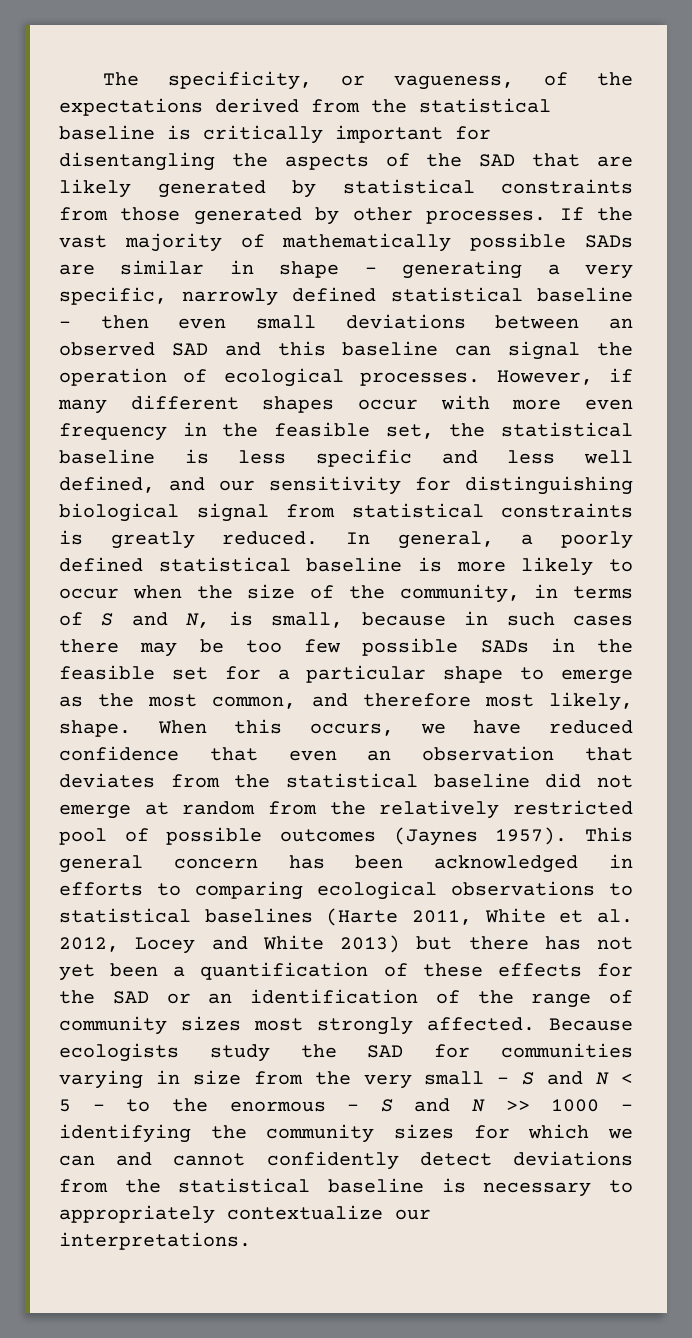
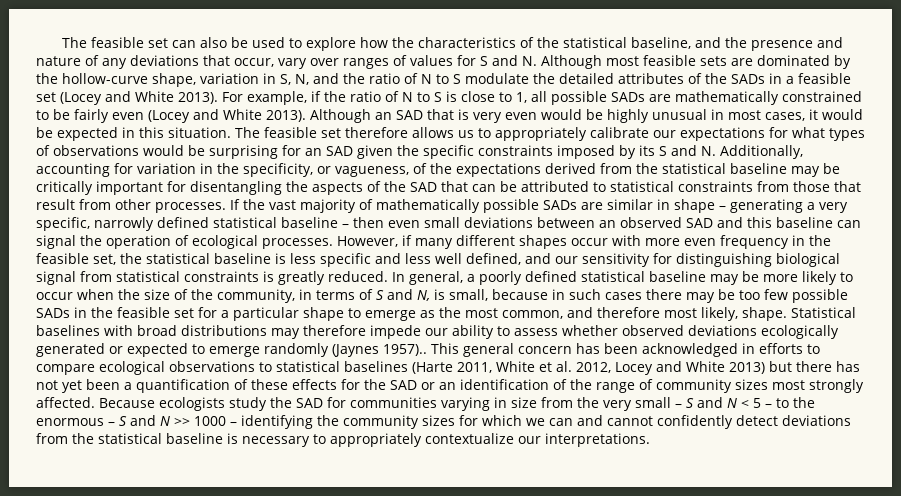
[102,72,139,86] The -> [62,37,844,51] [36,55,851,69] [36,73,851,87] [36,91,862,105] [36,109,863,123] [36,127,865,141] [36,145,803,159] [36,163,239,177] The feasible set can also be used to explore how the characteristics of the statistical baseline, and the presence and nature of any deviations that occur, vary over ranges of values for S and N. Although most feasible sets are dominated by the hollow-curve shape, variation in S, N, and the ratio of N to S modulate the detailed attributes of the SADs in a feasible set (Locey and White 2013). For example, if the ratio of N to S is close to 1, all possible SADs are mathematically constrained to be fairly even (Locey and White 2013). Although an SAD that is very even would be highly unusual in most cases, it would be expected in this situation. The feasible set therefore allows us to appropriately calibrate our expectations for what types of observations would be surprising for an SAD given the specific constraints imposed by its S and N. Additionally, accounting for variation in the
[167,125,191,140] is -> [791,163,840,177] may be
[597,156,633,167] [59,179,316,198] are likely generated by -> [472,181,606,192] can be attributed to
[193,207,340,225] generated by -> [834,181,861,192] [36,199,111,210] that result from
[418,557,443,572] is -> [710,271,759,285] may be
[157,719,633,736] [59,746,633,761] [59,773,633,788] [59,800,633,819] [59,827,568,846] When this occurs, we have reduced confidence that even an observation that deviates from the statistical baseline did not emerge at random from the relatively restricted pool of possible outcomes (Jaynes 1957). -> [791,307,856,318] [36,325,839,339] [36,343,428,357] Statistical baselines with broad distributions may therefore impede our ability to assess whether observed deviations ecologically generated or expected to emerge randomly (Jaynes 1957)..
[195,881,303,900] comparing -> [36,364,95,375] compare

